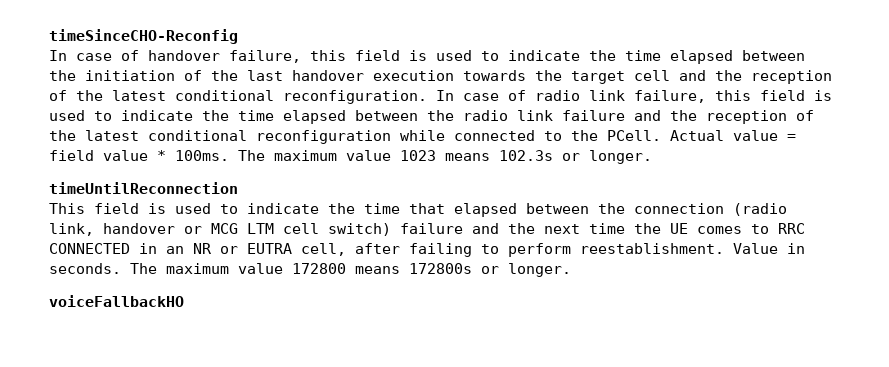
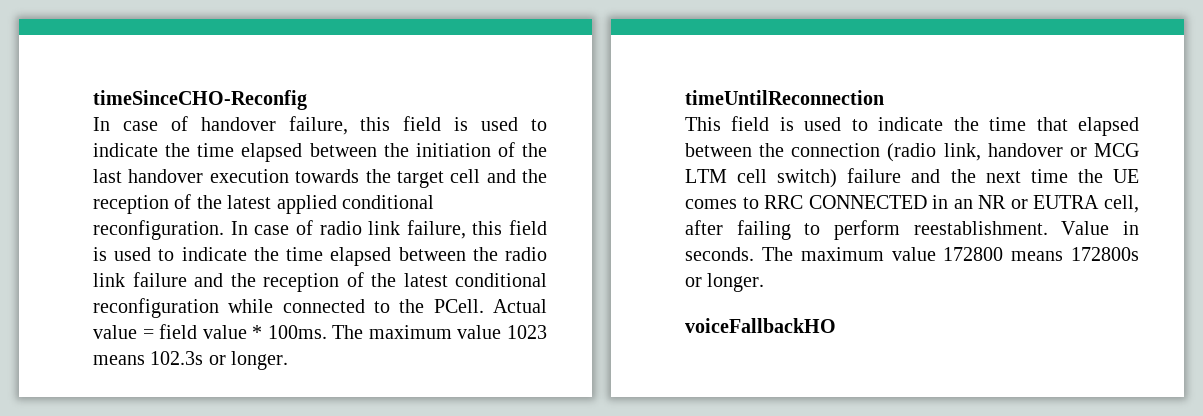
(166, 95) none -> [276,195,337,214] applied

